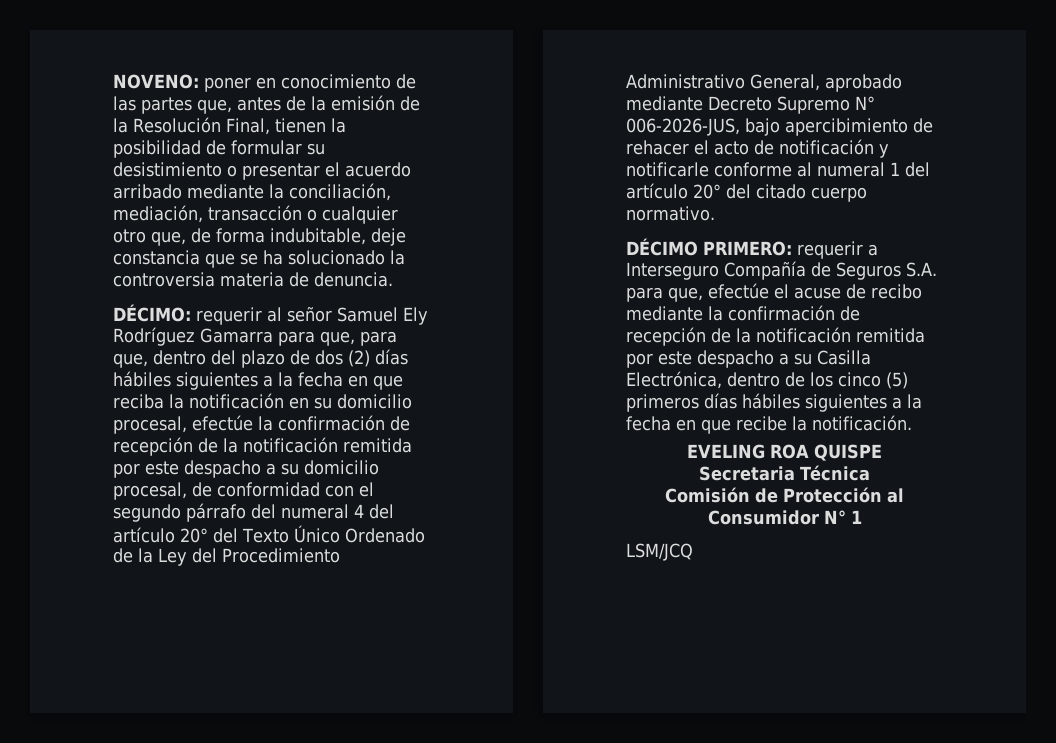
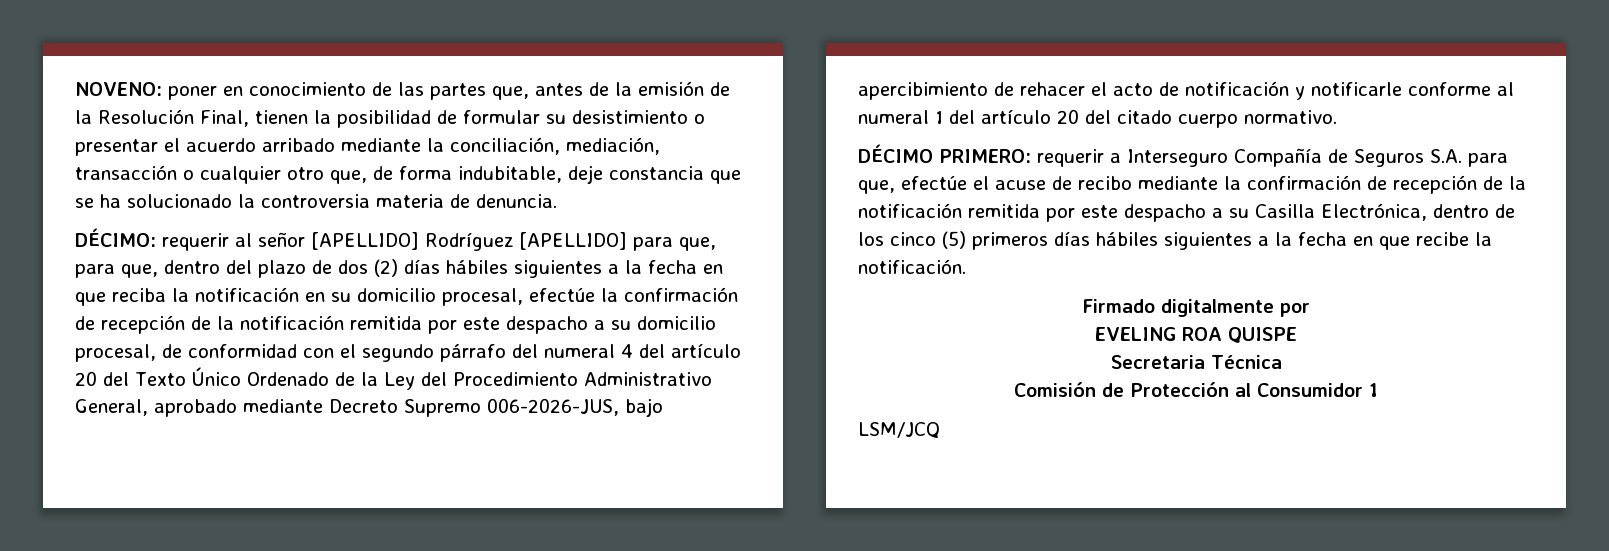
[337,307,428,325] [113,327,273,346] Samuel Ely Rodríguez Gamarra -> [311,232,627,251] [APELLIDO] Rodríguez [APELLIDO]
[180,528,208,543] 20° -> [75,371,97,386] 20
[855,96,875,110] N° -> (481, 408) none
[693,184,721,199] 20° -> [1057,109,1079,124] 20
(912, 423) none -> [1082,299,1310,317] // Firmado digitalmente por
[823,510,846,524] N° -> (1363, 390) none

